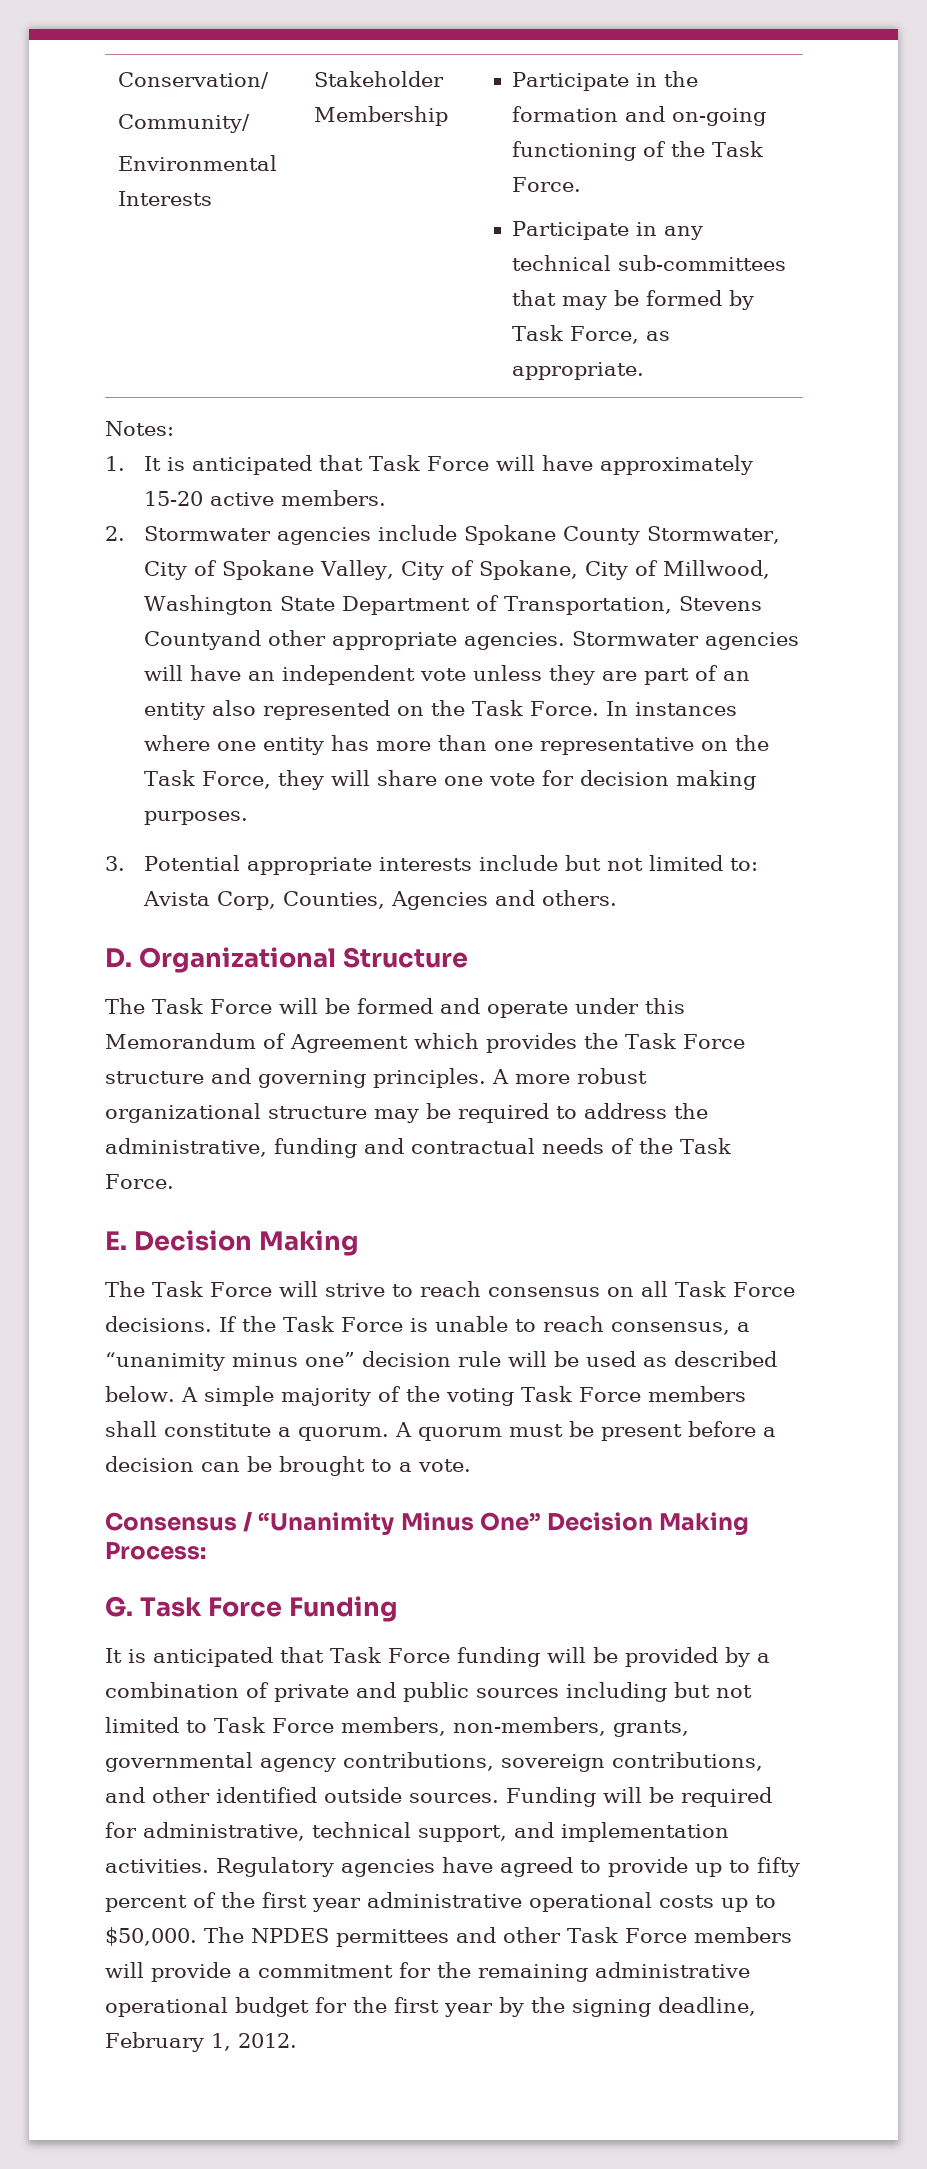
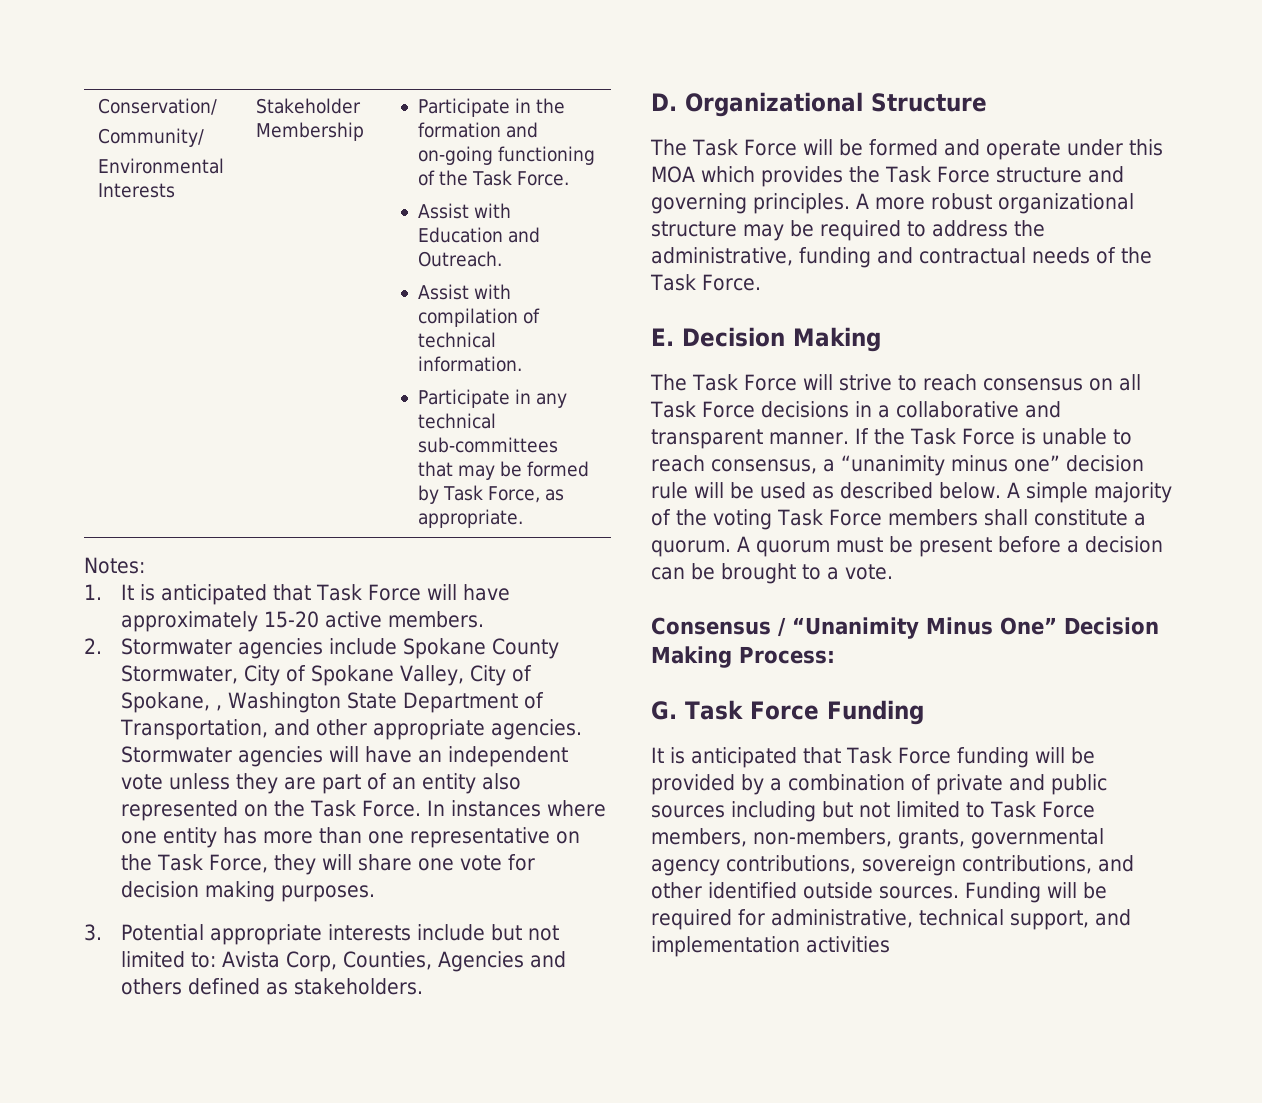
(582, 184) none -> [417,203,511,219] [417,227,540,243] [417,251,502,267] [417,284,511,300] [417,308,540,327] [417,332,496,348] [417,356,522,372] // Assist with Education and Outreach. // Assist with compilation of technical information.
[585,560,771,580] City of Millwood, -> [216,705,223,711] ,
[679,596,763,611] [144,630,262,650] Stevens Countyand -> [274,719,311,736] and
[542,890,618,906] others. -> [121,978,424,995] others defined as stakeholders.
[105,1033,408,1053] Memorandum of Agreement -> [651,166,695,183] MOA
[105,1316,212,1332] decisions. -> [760,401,1061,418] [651,429,849,449] decisions in a collaborative and transparent manner.
[105,1857,800,1877] [105,1892,776,1912] [105,1927,792,1947] [105,1962,750,1982] [105,1997,756,2017] [105,2032,297,2052] activities. Regulatory agencies have agreed to provide up to fifty percent of the first year administrative operational costs up to $50,000. The NPDES permittees and other Task Force members will provide a commitment for the remaining administrative operational budget for the first year by the signing deadline, February 1, 2012. -> [806,936,890,953] activities

